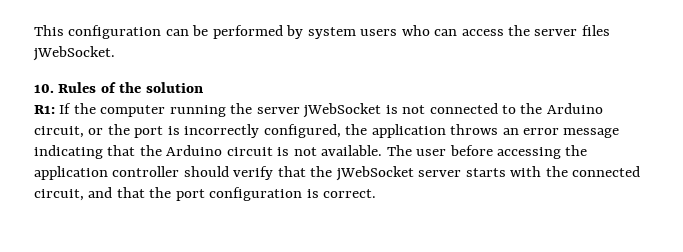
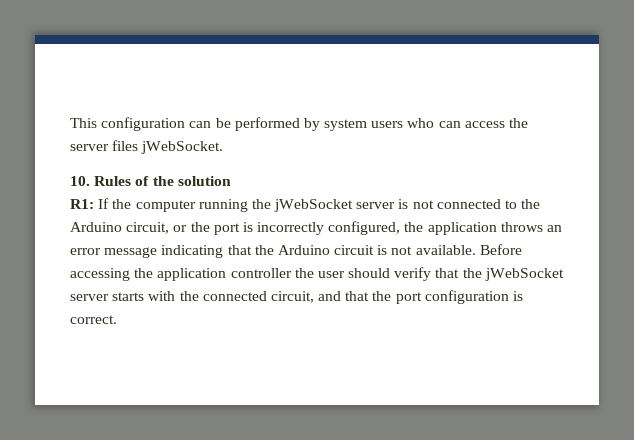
[256,103,382,118] server jWebSocket -> [274,199,396,212] jWebSocket server
[386,145,493,156] The user before -> [479,244,522,255] Before
(180, 171) none -> [294,268,345,278] the user

